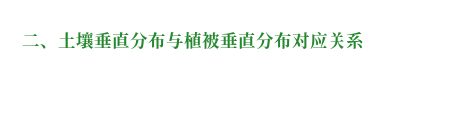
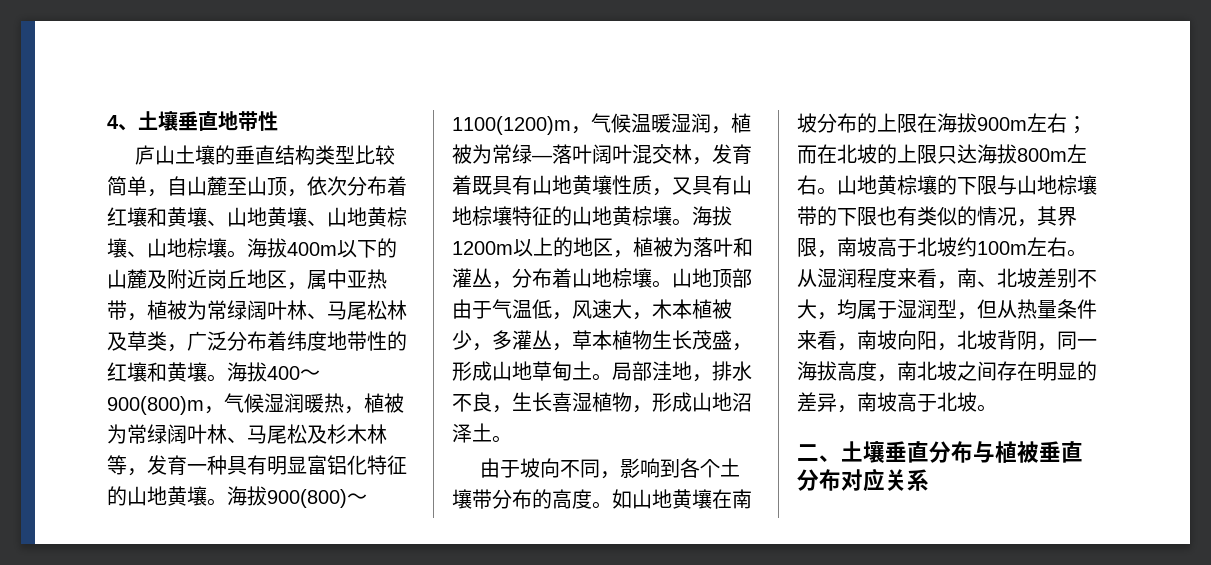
[22,32,130,49] 二、土壤垂直 -> [107,111,278,131] [134,145,395,165] [107,176,407,197] [107,207,407,227] [107,238,397,258] [107,269,387,290] [107,300,407,321] [107,331,407,352] [107,362,320,382] [107,393,404,415] [107,424,387,444] [107,455,407,476] [107,486,367,508] [452,113,751,135] [452,144,752,165] [452,175,752,196] [452,206,732,226] [452,237,753,258] [452,268,752,289] [452,299,732,320] [452,330,752,351] [452,361,752,382] [452,392,752,413] [452,423,512,443] [479,458,740,479] [452,489,752,509] [797,113,1087,134] [797,144,1087,164] [797,175,1097,195] [797,206,1077,227] [797,237,1087,258] [797,268,1097,289] [797,299,1097,320] [797,330,1097,351] [797,361,1097,382] [797,392,997,413] [797,441,929,463] 4、土壤垂直地带性 // 庐山土壤的垂直结构类型比较简单，自山麓至山顶，依次分布着红壤和黄壤、山地黄壤、山地黄棕壤、山地棕壤。海拔400m以下的山麓及附近岗丘地区，属中亚热带，植被为常绿阔叶林、马尾松林及草类，广泛分布着纬度地带性的红壤和黄壤。海拔400～900(800)m，气候湿润暖热，植被为常绿阔叶林、马尾松及杉木林等，发育一种具有明显富铝化特征的山地黄壤。海拔900(800)～1100(1200)m，气候温暖湿润，植被为常绿—落叶阔叶混交林，发育着既具有山地黄壤性质，又具有山地棕壤特征的山地黄棕壤。海拔1200m以上的地区，植被为落叶和灌丛，分布着山地棕壤。山地顶部由于气温低，风速大，木本植被少，多灌丛，草本植物生长茂盛，形成山地草甸土。局部洼地，排水不良，生长喜湿植物，形成山地沼泽土。 // 由于坡向不同，影响到各个土壤带分布的高度。如山地黄壤在南坡分布的上限在海拔900m左右；而在北坡的上限只达海拔800m左右。山地黄棕壤的下限与山地棕壤带的下限也有类似的情况，其界限，南坡高于北坡约100m左右。从湿润程度来看，南、北坡差别不大，均属于湿润型，但从热量条件来看，南坡向阳，北坡背阴，同一海拔高度，南北坡之间存在明显的差异，南坡高于北坡。 // 二、土壤垂直

